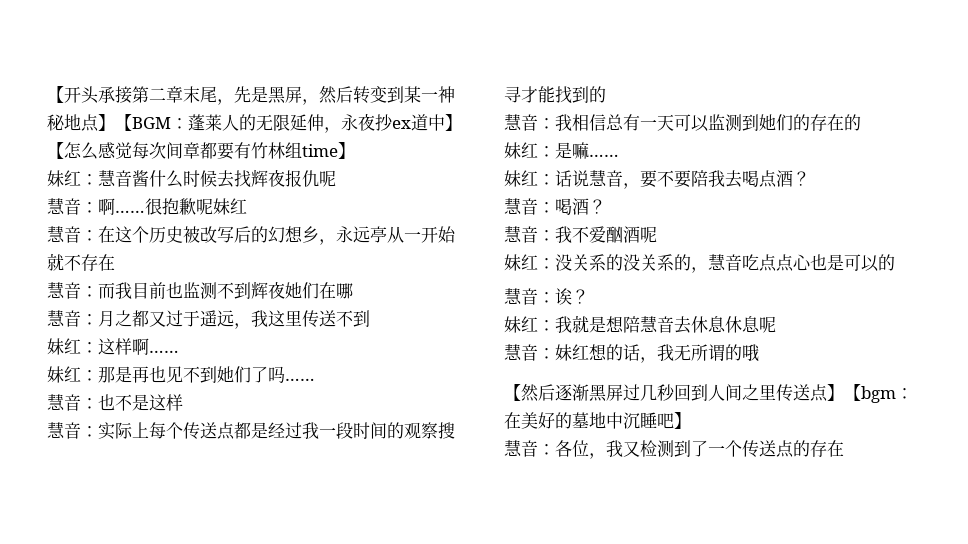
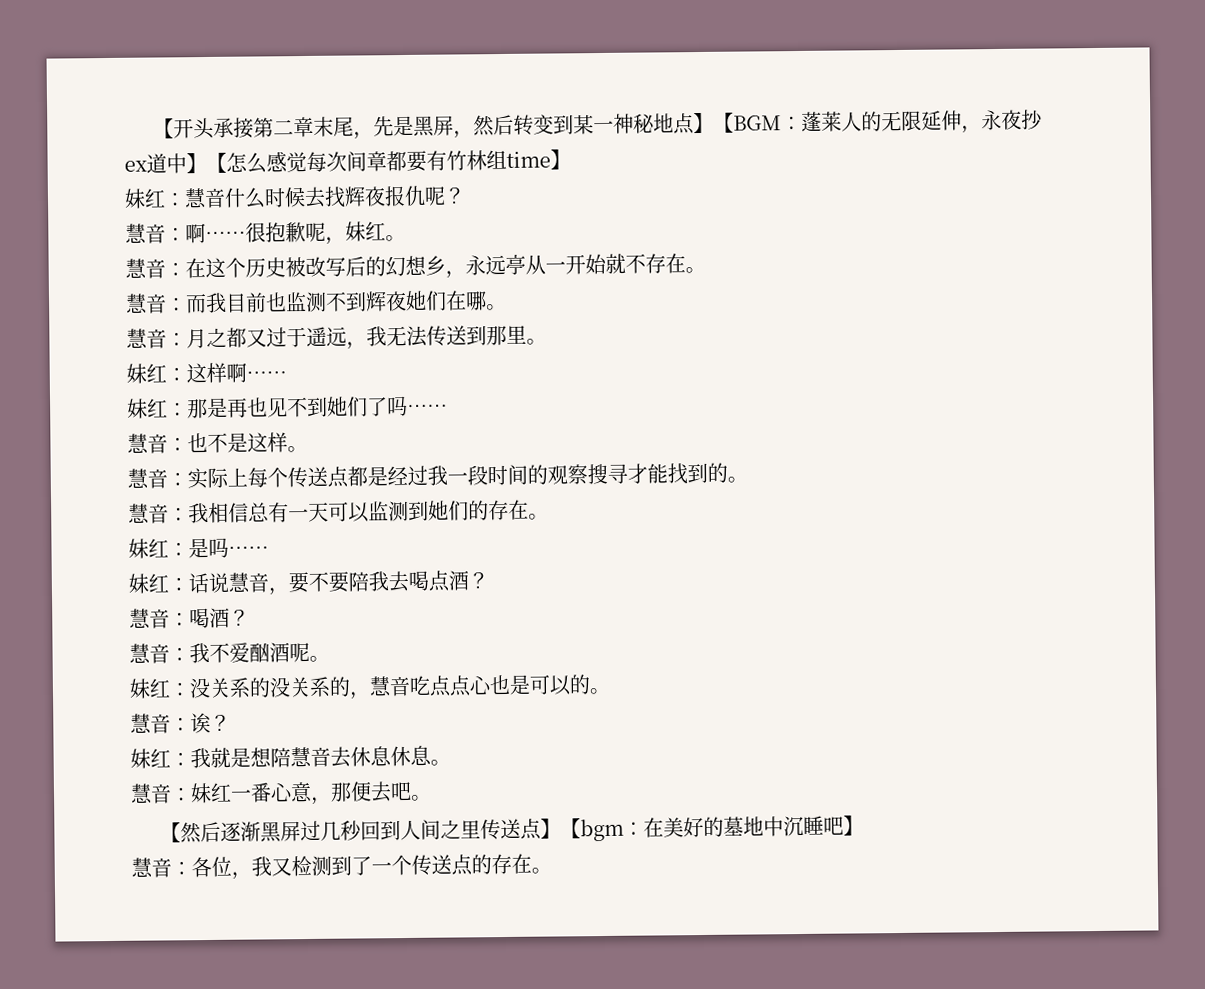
[132,170,149,187] 酱 -> (226, 198) none
(336, 178) none -> [444,187,466,205] ？
[213,198,247,215] 妹红 -> [325,221,406,245] ，妹红。
(115, 262) none -> [685,266,706,274] 。
(353, 291) none -> [486,303,507,311] 。
[268,310,370,328] 这里传送不到 -> [386,325,547,347] 无法传送到那里。
(183, 402) none -> [287,445,308,453] 。
(606, 94) none -> [727,476,748,483] 。
[844,114,861,131] 的 -> [528,513,549,520] 。
[572,142,589,159] 嘛 -> [208,537,229,558] 吗
(657, 234) none -> [309,655,330,662] 。
(895, 262) none -> [589,687,611,695] 。
[759,316,776,333] 呢 -> [430,759,451,766] 。
[589,344,760,363] 想的话，我无所谓的哦 -> [230,781,432,805] 一番心意，那便去吧。
(844, 448) none -> [531,867,552,874] 。

